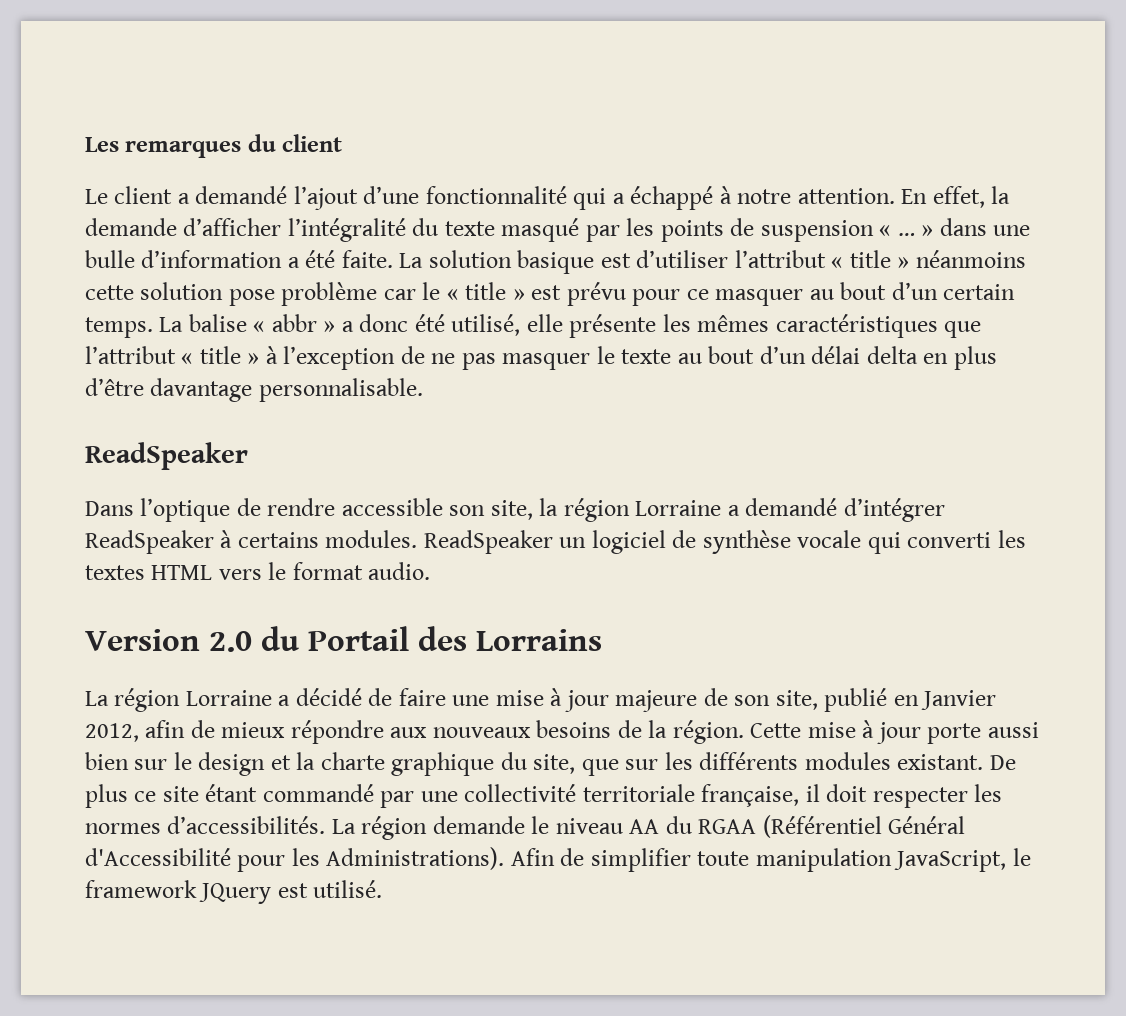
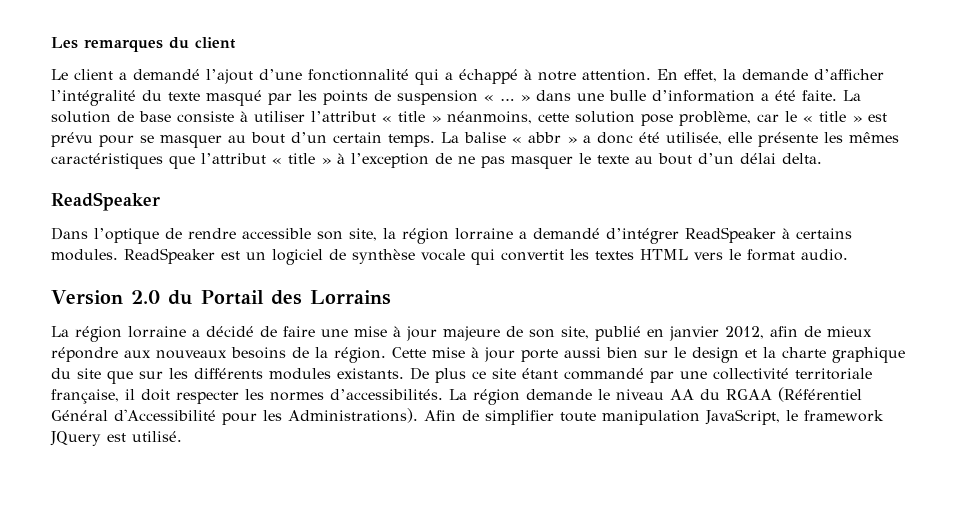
[517,250,1026,274] basique est d’utiliser l’attribut « title » néanmoins -> [117,111,532,124] de base consiste à utiliser l’attribut « title » néanmoins,
[281,282,378,306] problème -> [679,111,751,126] problème,
[686,289,709,300] ce -> [140,135,154,143] se
[451,314,521,336] utilisé, -> [666,132,722,145] utilisée,
[866,346,997,370] [85,378,423,402] delta en plus d’être davantage personnalisable. -> [782,153,822,164] delta.
[635,500,722,516] Lorraine -> [455,228,513,240] lorraine
(553, 542) none -> [221,251,240,260] est
[907,532,992,548] converti -> [501,249,564,261] convertit
[185,690,272,706] Lorraine -> [128,326,186,338] lorraine
[921,690,997,710] Janvier -> [669,326,719,341] janvier
[533,754,576,774] site, -> [77,368,101,379] site
[897,754,984,770] existant. -> [337,368,404,379] existants.

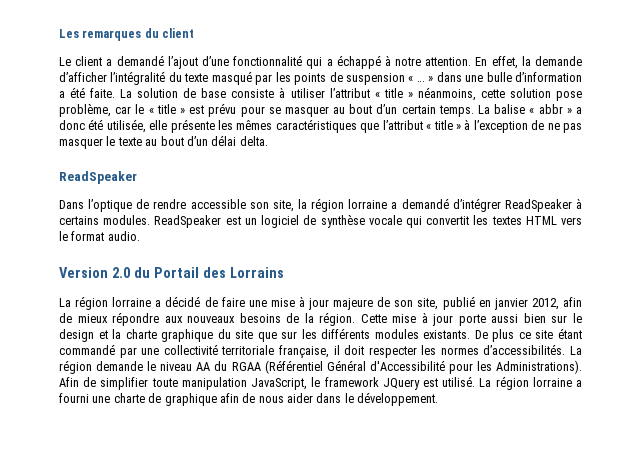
(182, 436) none -> [479,376,582,390] [59,392,439,406] La région lorraine a fourni une charte de graphique afin de nous aider dans le développement.

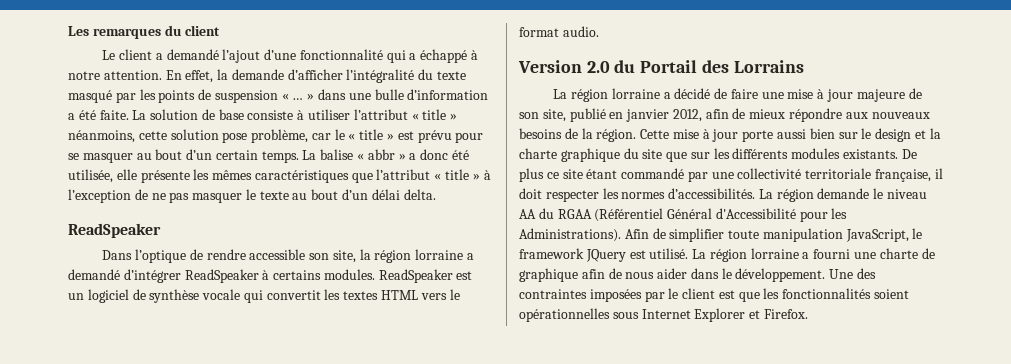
(439, 399) none -> [829,268,877,279] [519,288,910,302] [519,308,808,322] Une des contraintes imposées par le client est que les fonctionnalités soient opérationnelles sous Internet Explorer et Firefox.

